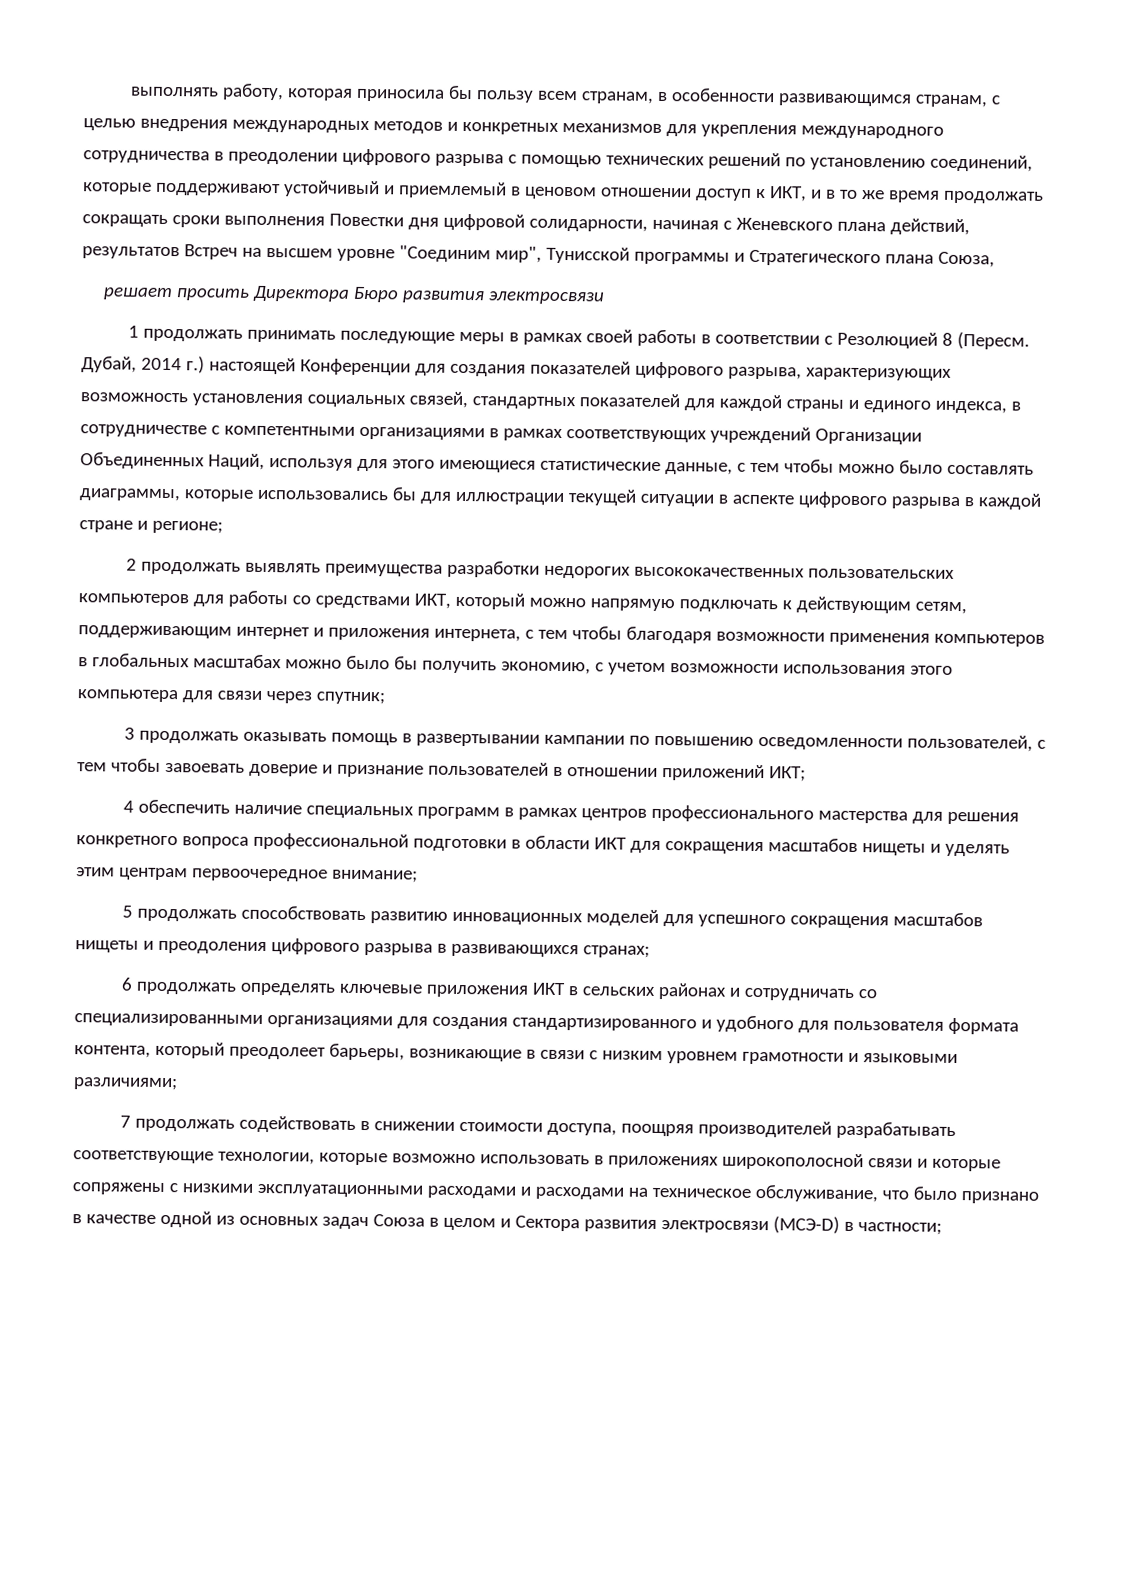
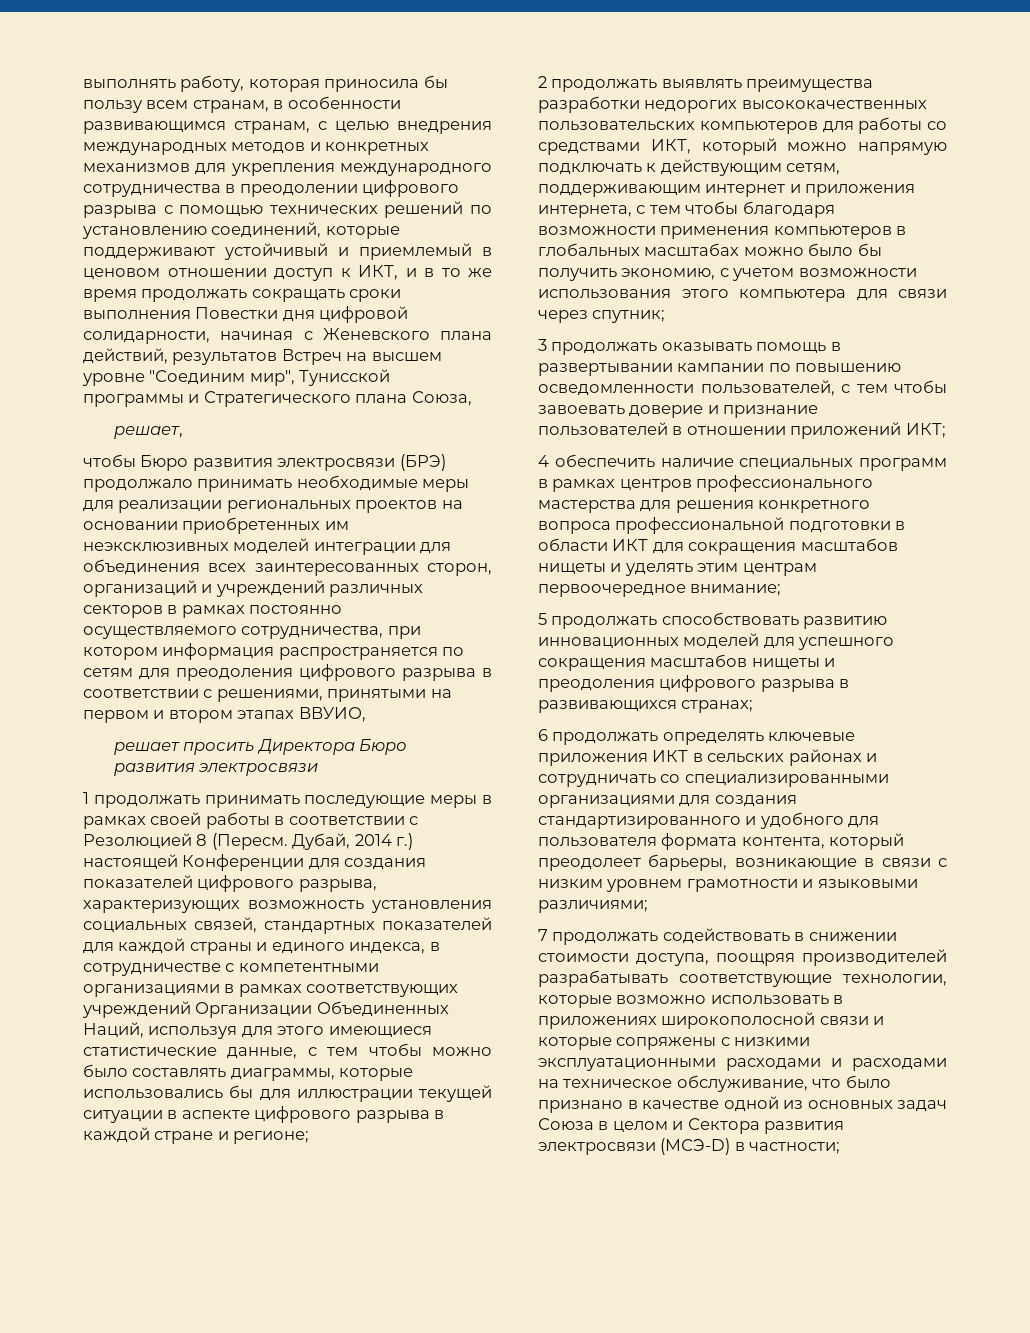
(995, 259) none -> [113,426,183,439] [83,454,446,471] [83,475,470,492] [83,500,463,513] [83,517,349,534] [83,538,452,555] [83,559,492,576] [83,580,424,597] [83,605,343,618] [83,626,421,639] [83,643,465,660] [83,664,492,681] [83,689,452,702] [83,707,366,723] // решает, // чтобы Бюро развития электросвязи (БРЭ) продолжало принимать необходимые меры для реализации региональных проектов на основании приобретенных им неэксклюзивных моделей интеграции для объединения всех заинтересованных сторон, организаций и учреждений различных секторов в рамках постоянно осуществляемого сотрудничества, при котором информация распространяется по сетям для преодоления цифрового разрыва в соответствии с решениями, принятыми на первом и втором этапах ВВУИО,

